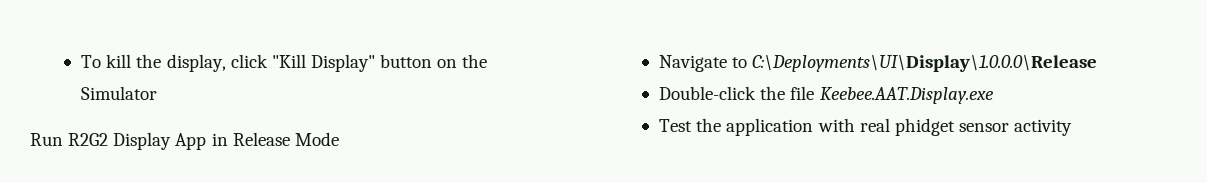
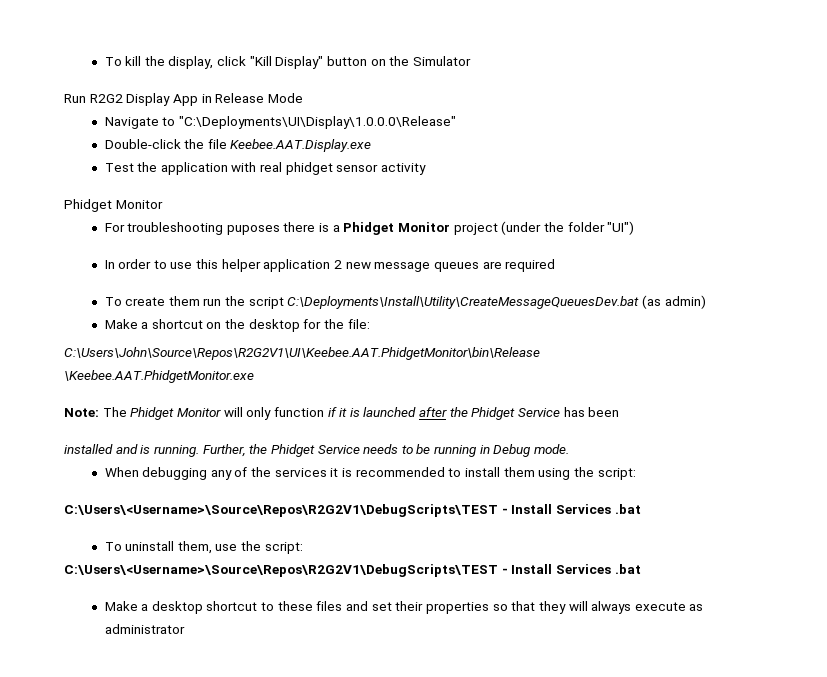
[752,54,1098,72] C:\Deployments\UI\Display\1.0.0.0\Release -> [178,116,456,129] "C:\Deployments\UI\Display\1.0.0.0\Release"
(1073, 127) none -> [64,199,163,212] [104,221,635,235] [104,259,556,272] [104,295,706,309] [104,319,370,332] [64,347,540,360] [64,370,254,383] [64,407,620,420] [64,444,570,457] [104,467,636,480] [64,504,641,517] [104,541,303,554] [64,564,641,577] [104,601,704,614] [104,624,185,634] // Phidget Monitor // For troubleshooting puposes there is a Phidget Monitor project (under the folder "UI") // In order to use this helper application 2 new message queues are required // To create them run the script C:\Deployments\Install\Utility\CreateMessageQueuesDev.bat (as admin) // Make a shortcut on the desktop for the file: // C:\Users\John\Source\Repos\R2G2V1\UI\Keebee.AAT.PhidgetMonitor\bin\Release // \Keebee.AAT.PhidgetMonitor.exe // Note: The Phidget Monitor will only function if it is launched after the Phidget Service has been // installed and is running. Further, the Phidget Service needs to be running in Debug mode. // When debugging any of the services it is recommended to install them using the script: // C:\Users\<Username>\Source\Repos\R2G2V1\DebugScripts\TEST - Install Services .bat // To uninstall them, use the script: // C:\Users\<Username>\Source\Repos\R2G2V1\DebugScripts\TEST - Install Services .bat // Make a desktop shortcut to these files and set their properties so that they will always execute as administrator

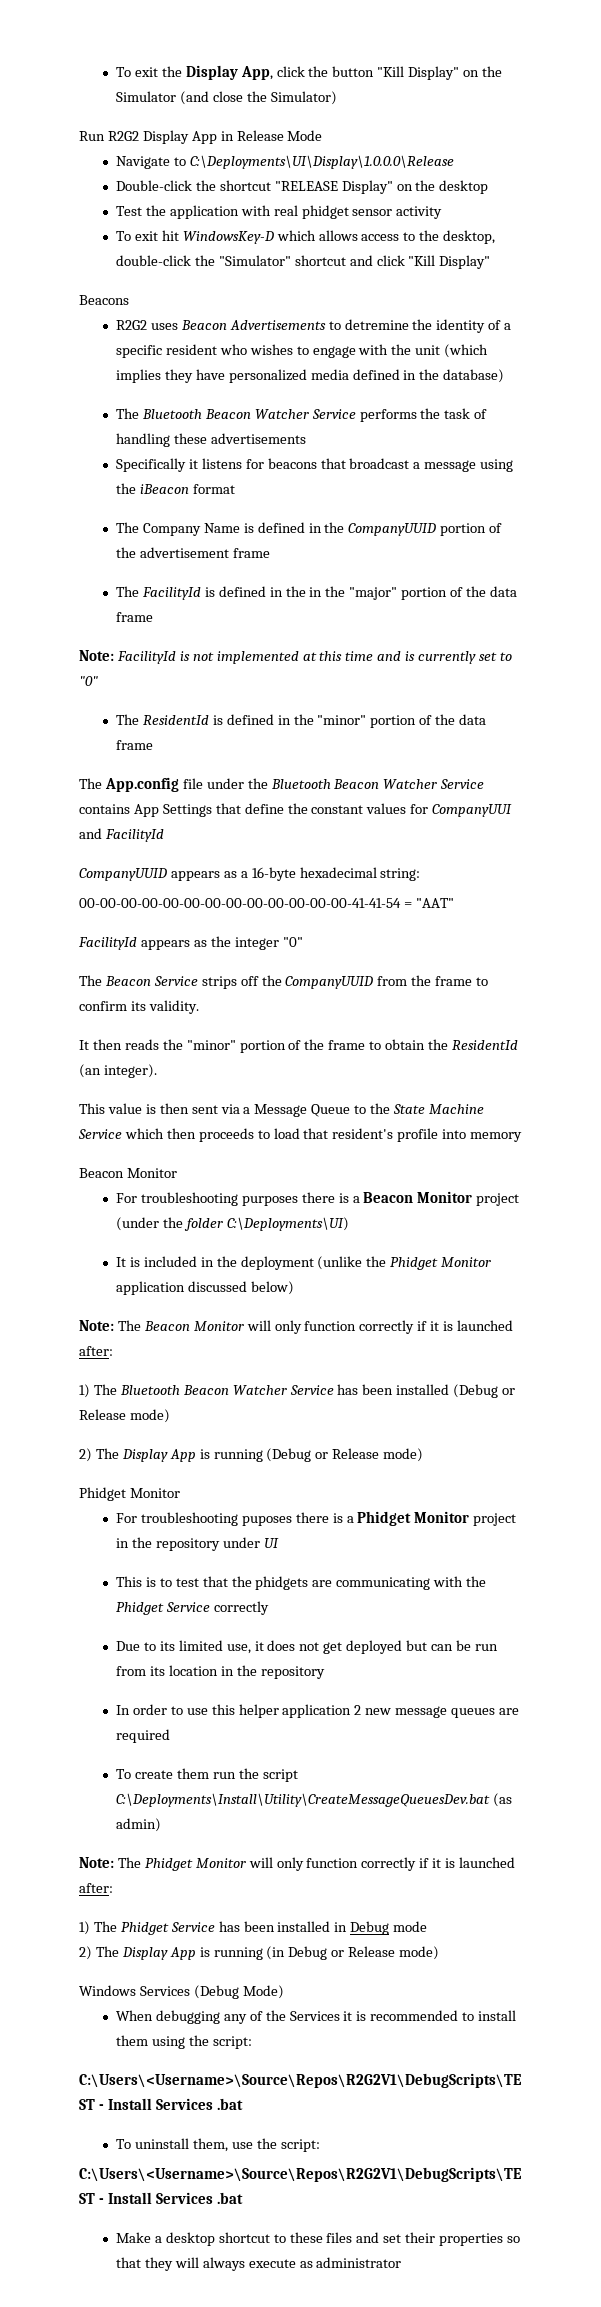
[104,56,368,69] To kill the display, click "Kill Display" button -> [115,65,460,80] To exit the Display App, click the button "Kill Display"
(471, 61) none -> [179,91,337,105] (and close the Simulator)
[178,116,456,129] "C:\Deployments\UI\Display\1.0.0.0\Release" -> [189,155,454,169] C:\Deployments\UI\Display\1.0.0.0\Release
[207,139,372,152] file Keebee.AAT.Display.exe -> [219,180,489,194] shortcut "RELEASE Display" on the desktop
(427, 169) none -> [115,230,496,244] [115,255,491,269] [79,295,129,305] [115,319,512,333] [115,344,489,358] [115,369,505,383] [115,408,488,422] [115,433,306,447] [115,458,514,472] [115,483,235,494] [115,522,503,536] [115,547,270,558] [115,586,517,600] [115,612,153,622] [79,650,512,664] [79,676,98,686] [115,714,487,728] [115,740,153,750] [79,777,485,792] [79,803,513,817] [79,828,164,842] [79,867,421,881] [79,898,454,908] [78,936,303,950] [79,975,489,989] [79,1000,199,1014] [79,1039,518,1053] [79,1064,157,1078] [79,1103,484,1117] [78,1128,523,1142] [79,1168,177,1178] [115,1191,520,1206] [115,1217,349,1231] [115,1256,492,1270] [115,1281,294,1295] [79,1320,514,1334] [79,1346,113,1356] [79,1384,516,1398] [79,1409,170,1423] [79,1448,424,1462] // To exit hit WindowsKey-D which allows access to the desktop, double-click the "Simulator" shortcut and click "Kill Display" // Beacons // R2G2 uses Beacon Advertisements to detremine the identity of a specific resident who wishes to engage with the unit (which implies they have personalized media defined in the database) // The Bluetooth Beacon Watcher Service performs the task of handling these advertisements // Specifically it listens for beacons that broadcast a message using the iBeacon format // The Company Name is defined in the CompanyUUID portion of the advertisement frame // The FacilityId is defined in the in the "major" portion of the data frame // Note: FacilityId is not implemented at this time and is currently set to "0" // The ResidentId is defined in the "minor" portion of the data frame // The App.config file under the Bluetooth Beacon Watcher Service contains App Settings that define the constant values for CompanyUUI and FacilityId // CompanyUUID appears as a 16-byte hexadecimal string: // 00-00-00-00-00-00-00-00-00-00-00-00-00-41-41-54 = "AAT" // FacilityId appears as the integer "0" // The Beacon Service strips off the CompanyUUID from the frame to confirm its validity. // It then reads the "minor" portion of the frame to obtain the ResidentId (an integer). // This value is then sent via a Message Queue to the State Machine Service which then proceeds to load that resident's profile into memory // Beacon Monitor // For troubleshooting purposes there is a Beacon Monitor project (under the folder C:\Deployments\UI) // It is included in the deployment (unlike the Phidget Monitor application discussed below) // Note: The Beacon Monitor will only function correctly if it is launched after: // 1) The Bluetooth Beacon Watcher Service has been installed (Debug or Release mode) // 2) The Display App is running (Debug or Release mode)
[501,221,635,235] (under the folder "UI") -> [115,1537,279,1551] [115,1576,487,1590] [115,1601,269,1615] [115,1640,498,1654] [115,1665,325,1679] in the repository under UI // This is to test that the phidgets are communicating with the Phidget Service correctly // Due to its limited use, it does not get deployed but can be run from its location in the repository
[104,319,370,332] [64,347,540,360] [64,370,254,383] // Make a shortcut on the desktop for the file: // C:\Users\John\Source\Repos\R2G2V1\UI\Keebee.AAT.PhidgetMonitor\bin\Release // \Keebee.AAT.PhidgetMonitor.exe -> (161, 1825) none
[327,407,468,417] if it is launched after the -> [361,1857,516,1871] [79,1883,113,1893] [79,1921,117,1935] correctly if it is launched after: // 1) The
[64,444,570,457] // installed and is running. Further, the Phidget Service needs to be running in Debug mode. -> [277,1921,428,1935] [79,1946,440,1960] [79,1985,284,1999] installed in Debug mode // 2) The Display App is running (in Debug or Release mode) // Windows Services (Debug Mode)
[274,468,327,477] services -> [289,2011,340,2021] Services

